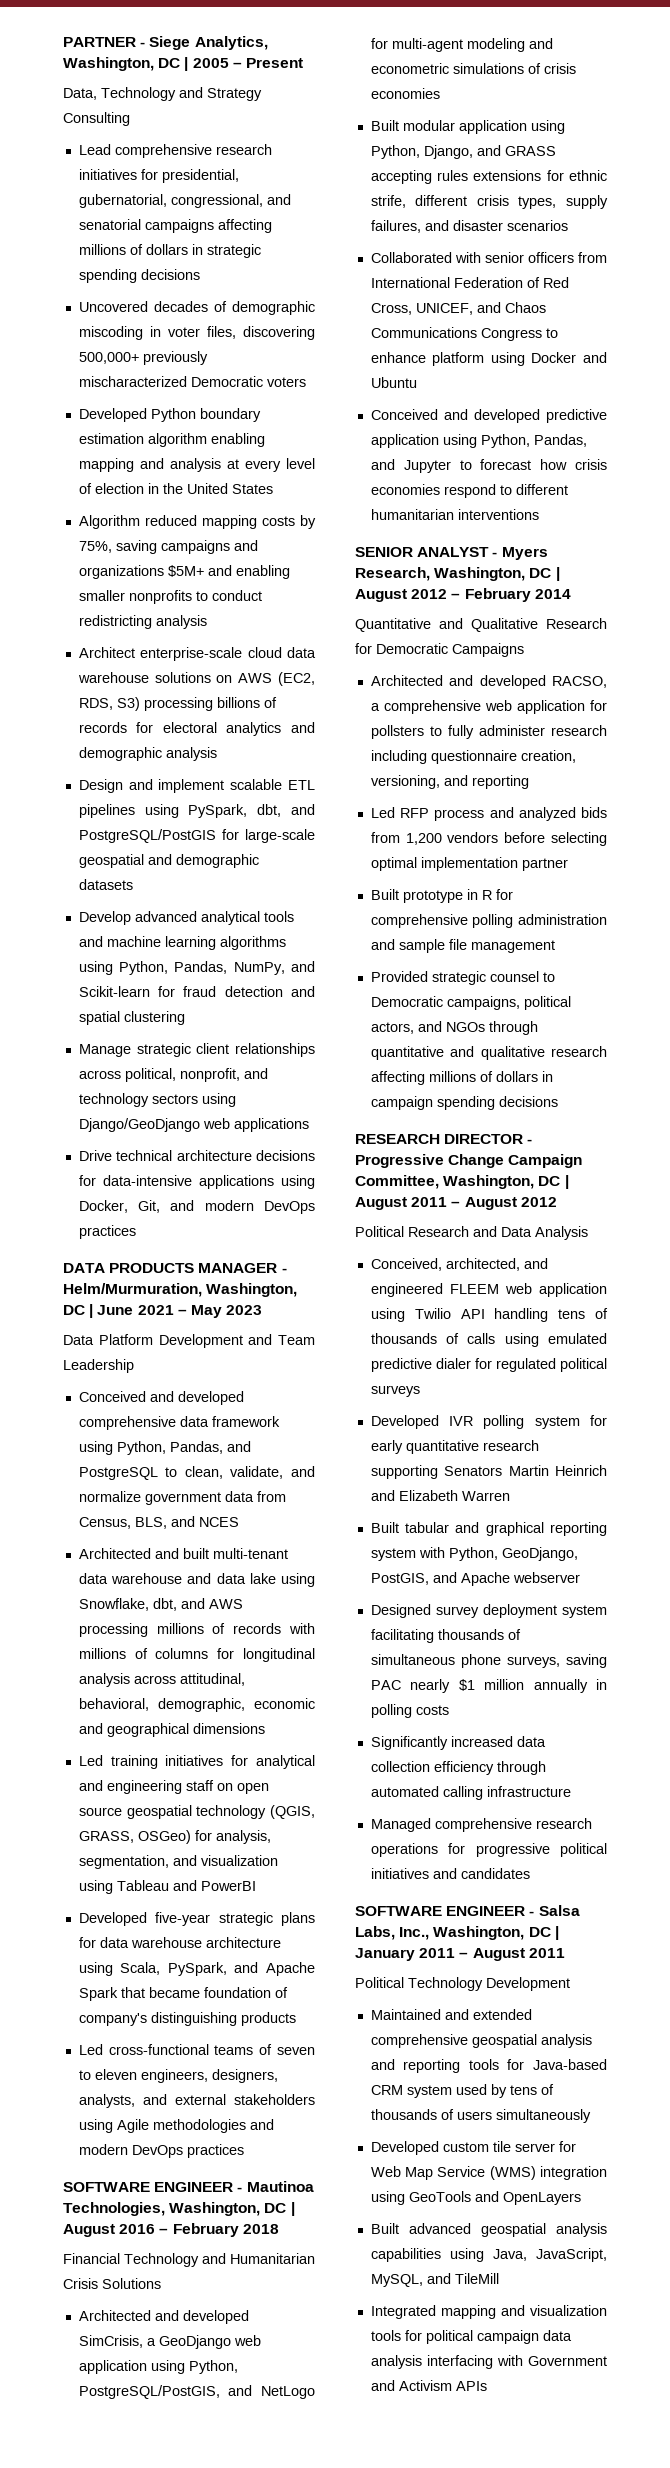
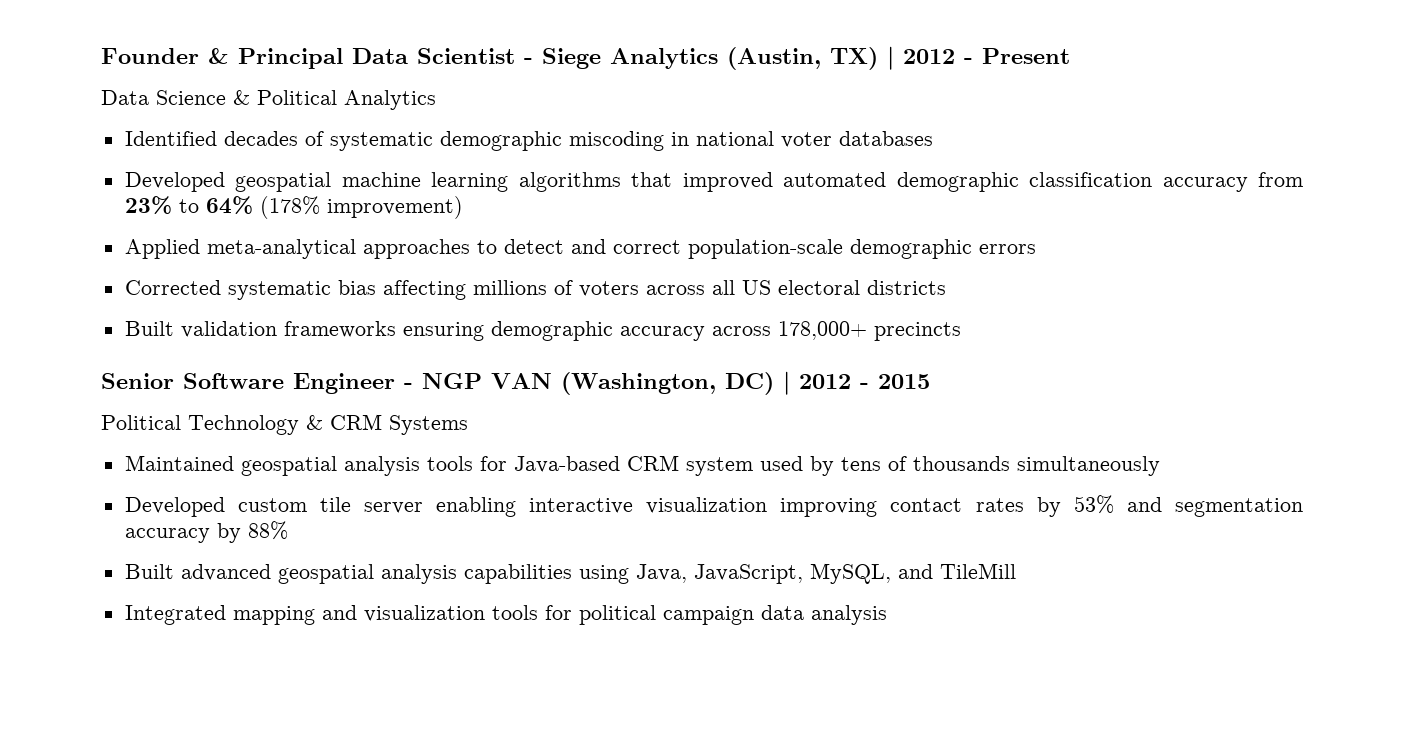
[63,36,268,50] [63,57,303,71] [63,87,262,101] [63,112,130,126] [78,144,272,158] [78,169,239,183] [78,194,291,208] [78,219,272,233] [78,244,261,258] [78,269,200,283] [78,301,315,315] [78,326,315,340] [78,351,208,365] [78,376,306,387] [78,408,261,422] [78,433,265,447] [78,458,315,472] [78,483,273,494] [78,515,316,529] [78,540,258,554] [78,565,290,579] [78,590,262,604] [78,615,207,629] [78,647,316,661] [77,672,315,686] [78,697,277,711] [78,722,315,736] [78,747,217,761] [78,779,315,793] [78,804,315,818] [78,829,315,843] [78,854,259,868] [78,879,133,890] [78,911,294,925] [78,936,286,950] [78,961,315,975] [78,986,315,997] [78,1011,185,1025] [78,1043,315,1057] [78,1068,268,1082] [78,1093,236,1107] [78,1118,309,1132] [78,1150,315,1161] [78,1175,315,1189] [78,1200,315,1214] [78,1225,136,1239] [63,1263,287,1273] [63,1283,298,1297] [63,1304,263,1318] [63,1334,315,1348] [63,1359,134,1373] [78,1391,244,1405] [78,1416,280,1430] [78,1441,251,1455] [78,1466,315,1480] [78,1491,286,1505] [78,1516,239,1529] [78,1548,288,1559] [78,1573,315,1587] [78,1598,243,1611] [78,1623,315,1637] [78,1648,315,1662] [78,1673,245,1687] [78,1698,315,1712] [78,1723,265,1737] [78,1755,315,1769] [78,1780,269,1794] [78,1805,315,1819] [78,1830,271,1844] [78,1855,278,1869] [78,1880,256,1894] [78,1912,315,1926] [78,1937,281,1948] [78,1962,315,1976] [78,1987,288,2001] [78,2012,296,2026] [78,2044,315,2055] [78,2069,278,2083] [78,2094,315,2108] [78,2119,274,2133] [78,2144,244,2158] [63,2181,314,2192] [63,2202,295,2216] [63,2223,279,2237] [63,2253,315,2267] [63,2278,161,2289] [78,2310,249,2324] [78,2335,261,2349] [78,2360,238,2374] [78,2385,315,2399] [370,38,553,52] [370,63,576,74] [370,88,440,99] [370,120,565,134] [370,145,556,159] [370,170,607,184] [370,195,608,209] [370,220,568,233] [370,252,607,263] [370,277,569,288] [370,302,546,315] [370,327,558,341] [370,352,607,366] [370,377,417,388] [370,409,607,423] [370,434,587,448] [370,459,607,473] [370,484,568,498] [370,509,539,520] [355,547,548,560] [355,567,560,581] [355,588,571,602] [355,618,607,632] [355,643,524,657] [370,675,607,689] [370,700,607,714] [370,725,607,739] [370,750,576,764] [370,775,529,789] [370,807,607,821] [370,832,607,846] [370,857,568,871] [370,889,513,903] [370,914,607,928] [370,939,555,953] [370,971,555,985] [370,996,571,1010] [370,1021,538,1035] [370,1046,607,1060] [370,1071,553,1085] [370,1096,558,1110] [355,1134,533,1144] [355,1154,583,1168] [355,1175,569,1189] [355,1197,557,1210] [355,1226,588,1240] [370,1258,548,1271] [370,1283,607,1297] [370,1308,608,1322] [370,1333,607,1347] [370,1358,607,1372] [370,1385,420,1397] [370,1415,607,1429] [370,1440,539,1454] [370,1465,607,1479] [370,1490,510,1501] [370,1522,607,1536] [370,1547,578,1561] [370,1572,580,1586] [370,1604,607,1618] [370,1629,521,1643] [370,1654,607,1668] [370,1679,607,1693] [370,1704,449,1718] [370,1736,546,1750] [370,1761,546,1775] [370,1786,571,1800] [370,1818,592,1832] [370,1843,607,1857] [370,1868,530,1879] [355,1905,580,1916] [355,1926,559,1940] [355,1948,565,1961] [355,1977,570,1991] [370,2009,532,2020] [370,2034,592,2048] [370,2059,461,2073] PARTNER - Siege Analytics, Washington, DC | 2005 – Present // Data, Technology and Strategy Consulting // Lead comprehensive research initiatives for presidential, gubernatorial, congressional, and senatorial campaigns affecting millions of dollars in strategic spending decisions // Uncovered decades of demographic miscoding in voter files, discovering 500,000+ previously mischaracterized Democratic voters // Developed Python boundary estimation algorithm enabling mapping and analysis at every level of election in the United States // Algorithm reduced mapping costs by 75%, saving campaigns and organizations $5M+ and enabling smaller nonprofits to conduct redistricting analysis // Architect enterprise-scale cloud data warehouse solutions on AWS (EC2, RDS, S3) processing billions of records for electoral analytics and demographic analysis // Design and implement scalable ETL pipelines using PySpark, dbt, and PostgreSQL/PostGIS for large-scale geospatial and demographic datasets // Develop advanced analytical tools and machine learning algorithms using Python, Pandas, NumPy, and Scikit-learn for fraud detection and spatial clustering // Manage strategic client relationships across political, nonprofit, and technology sectors using Django/GeoDjango web applications // Drive technical architecture decisions for data-intensive applications using Docker, Git, and modern DevOps practices // DATA PRODUCTS MANAGER - Helm/Murmuration, Washington, DC | June 2021 – May 2023 // Data Platform Development and Team Leadership // Conceived and developed comprehensive data framework using Python, Pandas, and PostgreSQL to clean, validate, and normalize government data from Census, BLS, and NCES // Architected and built multi-tenant data warehouse and data lake using Snowflake, dbt, and AWS processing millions of records with millions of columns for longitudinal analysis across attitudinal, behavioral, demographic, economic and geographical dimensions // Led training initiatives for analytical and engineering staff on open source geospatial technology (QGIS, GRASS, OSGeo) for analysis, segmentation, and visualization using Tableau and PowerBI // Developed five-year strategic plans for data warehouse architecture using Scala, PySpark, and Apache Spark that became foundation of company's distinguishing products // Led cross-functional teams of seven to eleven engineers, designers, analysts, and external stakeholders using Agile methodologies and modern DevOps practices // SOFTWARE ENGINEER - Mautinoa Technologies, Washington, DC | August 2016 – February 2018 // Financial Technology and Humanitarian Crisis Solutions // Architected and developed SimCrisis, a GeoDjango web application using Python, PostgreSQL/PostGIS, and NetLogo for multi-agent modeling and econometric simulations of crisis economies // Built modular application using Python, Django, and GRASS accepting rules extensions for ethnic strife, different crisis types, supply failures, and disaster scenarios // Collaborated with senior officers from International Federation of Red Cross, UNICEF, and Chaos Communications Congress to enhance platform using Docker and Ubuntu // Conceived and developed predictive application using Python, Pandas, and Jupyter to forecast how crisis economies respond to different humanitarian interventions // SENIOR ANALYST - Myers Research, Washington, DC | August 2012 – February 2014 // Quantitative and Qualitative Research for Democratic Campaigns // Architected and developed RACSO, a comprehensive web application for pollsters to fully administer research including questionnaire creation, versioning, and reporting // Led RFP process and analyzed bids from 1,200 vendors before selecting optimal implementation partner // Built prototype in R for comprehensive polling administration and sample file management // Provided strategic counsel to Democratic campaigns, political actors, and NGOs through quantitative and qualitative research affecting millions of dollars in campaign spending decisions // RESEARCH DIRECTOR - Progressive Change Campaign Committee, Washington, DC | August 2011 – August 2012 // Political Research and Data Analysis // Conceived, architected, and engineered FLEEM web application using Twilio API handling tens of thousands of calls using emulated predictive dialer for regulated political surveys // Developed IVR polling system for early quantitative research supporting Senators Martin Heinrich and Elizabeth Warren // Built tabular and graphical reporting system with Python, GeoDjango, PostGIS, and Apache webserver // Designed survey deployment system facilitating thousands of simultaneous phone surveys, saving PAC nearly $1 million annually in polling costs // Significantly increased data collection efficiency through automated calling infrastructure // Managed comprehensive research operations for progressive political initiatives and candidates // SOFTWARE ENGINEER - Salsa Labs, Inc., Washington, DC | January 2011 – August 2011 // Political Technology Development // Maintained and extended comprehensive geospatial analysis and reporting -> [101,46,1070,70] [101,90,436,110] [124,131,933,151] [124,172,1303,192] [124,196,463,219] [124,239,1036,259] [124,280,946,300] [124,321,961,341] [101,371,930,395] [101,414,468,435] [124,455,420,476] Founder & Principal Data Scientist - Siege Analytics (Austin, TX) | 2012 - Present // Data Science & Political Analytics // Identified decades of systematic demographic miscoding in national voter databases // Developed geospatial machine learning algorithms that improved automated demographic classification accuracy from 23% to 64% (178% improvement) // Applied meta-analytical approaches to detect and correct population-scale demographic errors // Corrected systematic bias affecting millions of voters across all US electoral districts // Built validation frameworks ensuring demographic accuracy across 178,000+ precincts // Senior Software Engineer - NGP VAN (Washington, DC) | 2012 - 2015 // Political Technology & CRM Systems // Maintained geospatial analysis
[440,2109,492,2120] of users -> (1010, 463) none
[558,2141,576,2152] [370,2166,607,2180] [370,2191,581,2205] for Web Map Service (WMS) integration using GeoTools and OpenLayers -> [436,495,1303,517] [124,521,288,543] enabling interactive visualization improving contact rates by 53% and segmentation accuracy by 88%
[426,2355,607,2369] [370,2380,487,2391] interfacing with Government and Activism APIs -> (887, 615) none

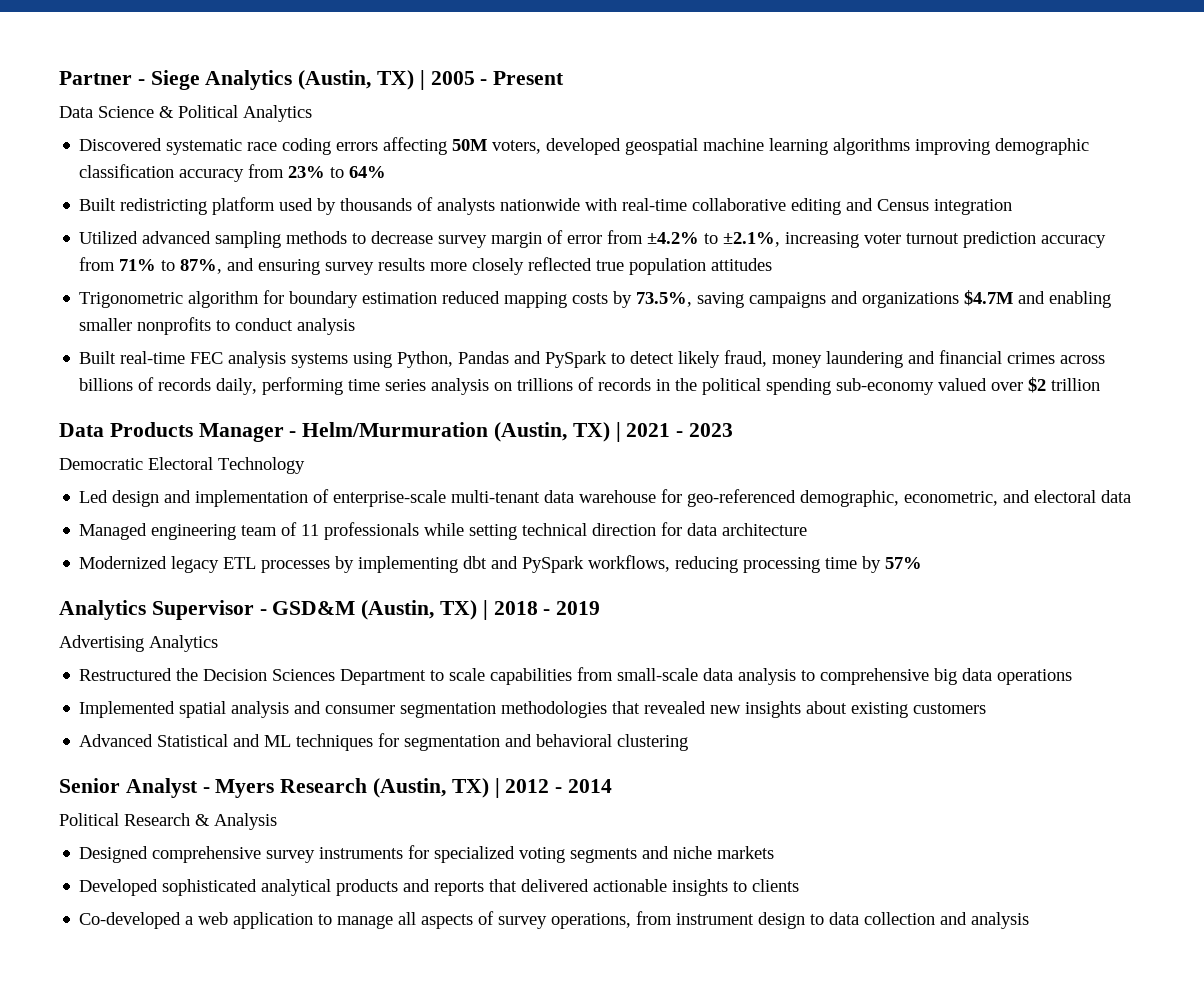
[101,48,515,69] Founder & Principal Data Scientist -> [59,71,132,85] Partner
[903,49,955,64] 2012 -> [430,71,475,85] 2005
[124,131,933,151] [124,172,225,192] Identified decades of systematic demographic miscoding in national voter databases // Developed -> [79,137,622,155] Discovered systematic race coding errors affecting 50M voters, developed
[631,172,887,192] that improved automated -> [915,139,991,155] improving
[259,196,463,219] [124,239,1036,259] [124,280,946,300] [124,321,961,341] [101,371,930,395] [101,414,468,435] [124,455,1160,476] [124,495,1303,517] [124,521,288,543] [124,563,1016,584] [124,605,804,625] (178% improvement) // Applied meta-analytical approaches to detect and correct population-scale demographic errors // Corrected systematic bias affecting millions of voters across all US electoral districts // Built validation frameworks ensuring demographic accuracy across 178,000+ precincts // Senior Software Engineer - NGP VAN (Washington, DC) | 2012 - 2015 // Political Technology & CRM Systems // Maintained geospatial analysis tools for Java-based CRM system used by tens of thousands simultaneously // Developed custom tile server enabling interactive visualization improving contact rates by 53% and segmentation accuracy by 88% // Built advanced geospatial analysis capabilities using Java, JavaScript, MySQL, and TileMill // Integrated mapping and visualization tools for political campaign data -> [79,197,1013,215] [79,230,1107,248] [79,257,773,275] [79,290,1112,308] [79,317,356,335] [79,350,1106,368] [79,377,1101,395] [59,422,734,442] [59,457,305,474] [79,489,1132,507] [79,522,808,540] [79,555,923,573] [59,600,601,620] [59,635,218,652] [79,667,1073,685] [79,701,987,718] [79,733,689,751] [59,778,613,798] [59,813,277,830] [79,845,775,863] [79,879,800,896] [79,911,968,929] // Built redistricting platform used by thousands of analysts nationwide with real-time collaborative editing and Census integration // Utilized advanced sampling methods to decrease survey margin of error from ±4.2% to ±2.1%, increasing voter turnout prediction accuracy from 71% to 87%, and ensuring survey results more closely reflected true population attitudes // Trigonometric algorithm for boundary estimation reduced mapping costs by 73.5%, saving campaigns and organizations $4.7M and enabling smaller nonprofits to conduct analysis // Built real-time FEC analysis systems using Python, Pandas and PySpark to detect likely fraud, money laundering and financial crimes across billions of records daily, performing time series analysis on trillions of records in the political spending sub-economy valued over $2 trillion // Data Products Manager - Helm/Murmuration (Austin, TX) | 2021 - 2023 // Democratic Electoral Technology // Led design and implementation of enterprise-scale multi-tenant data warehouse for geo-referenced demographic, econometric, and electoral data // Managed engineering team of 11 professionals while setting technical direction for data architecture // Modernized legacy ETL processes by implementing dbt and PySpark workflows, reducing processing time by 57% // Analytics Supervisor - GSD&M (Austin, TX) | 2018 - 2019 // Advertising Analytics // Restructured the Decision Sciences Department to scale capabilities from small-scale data analysis to comprehensive big data operations // Implemented spatial analysis and consumer segmentation methodologies that revealed new insights about existing customers // Advanced Statistical and ML techniques for segmentation and behavioral clustering // Senior Analyst - Myers Research (Austin, TX) | 2012 - 2014 // Political Research & Analysis // Designed comprehensive survey instruments for specialized voting segments and niche markets // Developed sophisticated analytical products and reports that delivered actionable insights to clients // Co-developed a web application to manage all aspects of survey operations, from instrument design to data collection and

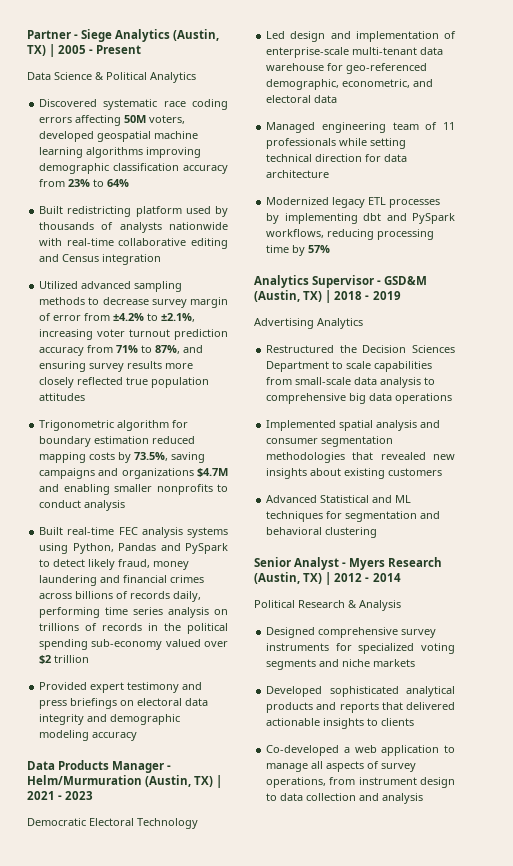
(1101, 384) none -> [39,682,203,693] [39,698,209,709] [39,714,181,725] [39,730,138,741] // Provided expert testimony and press briefings on electoral data integrity and demographic modeling accuracy

